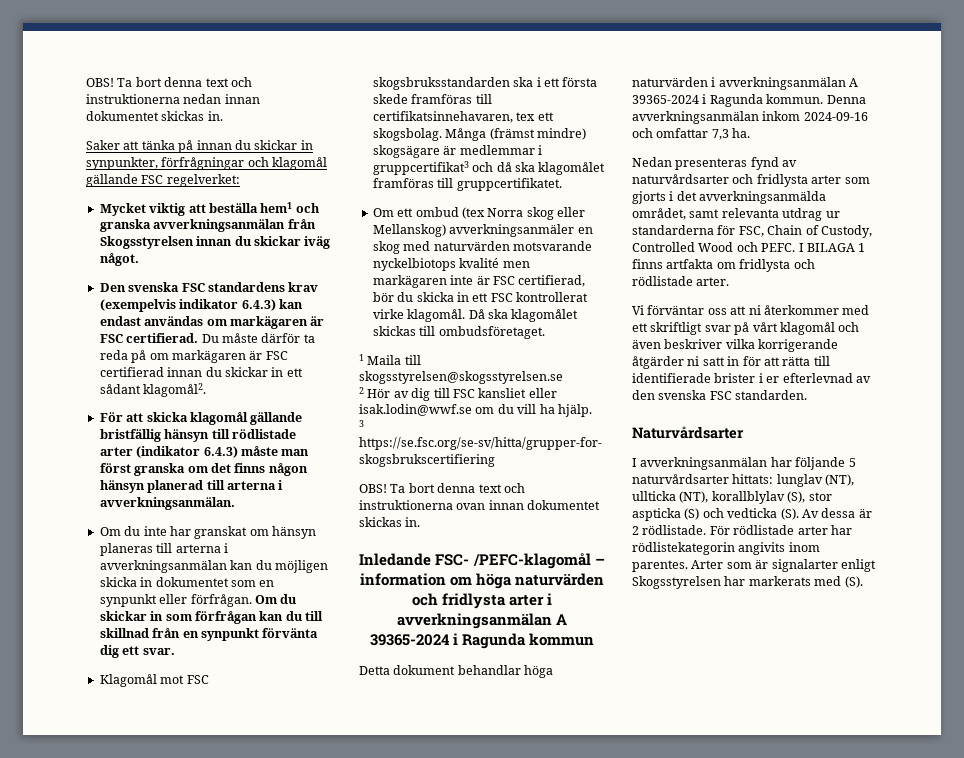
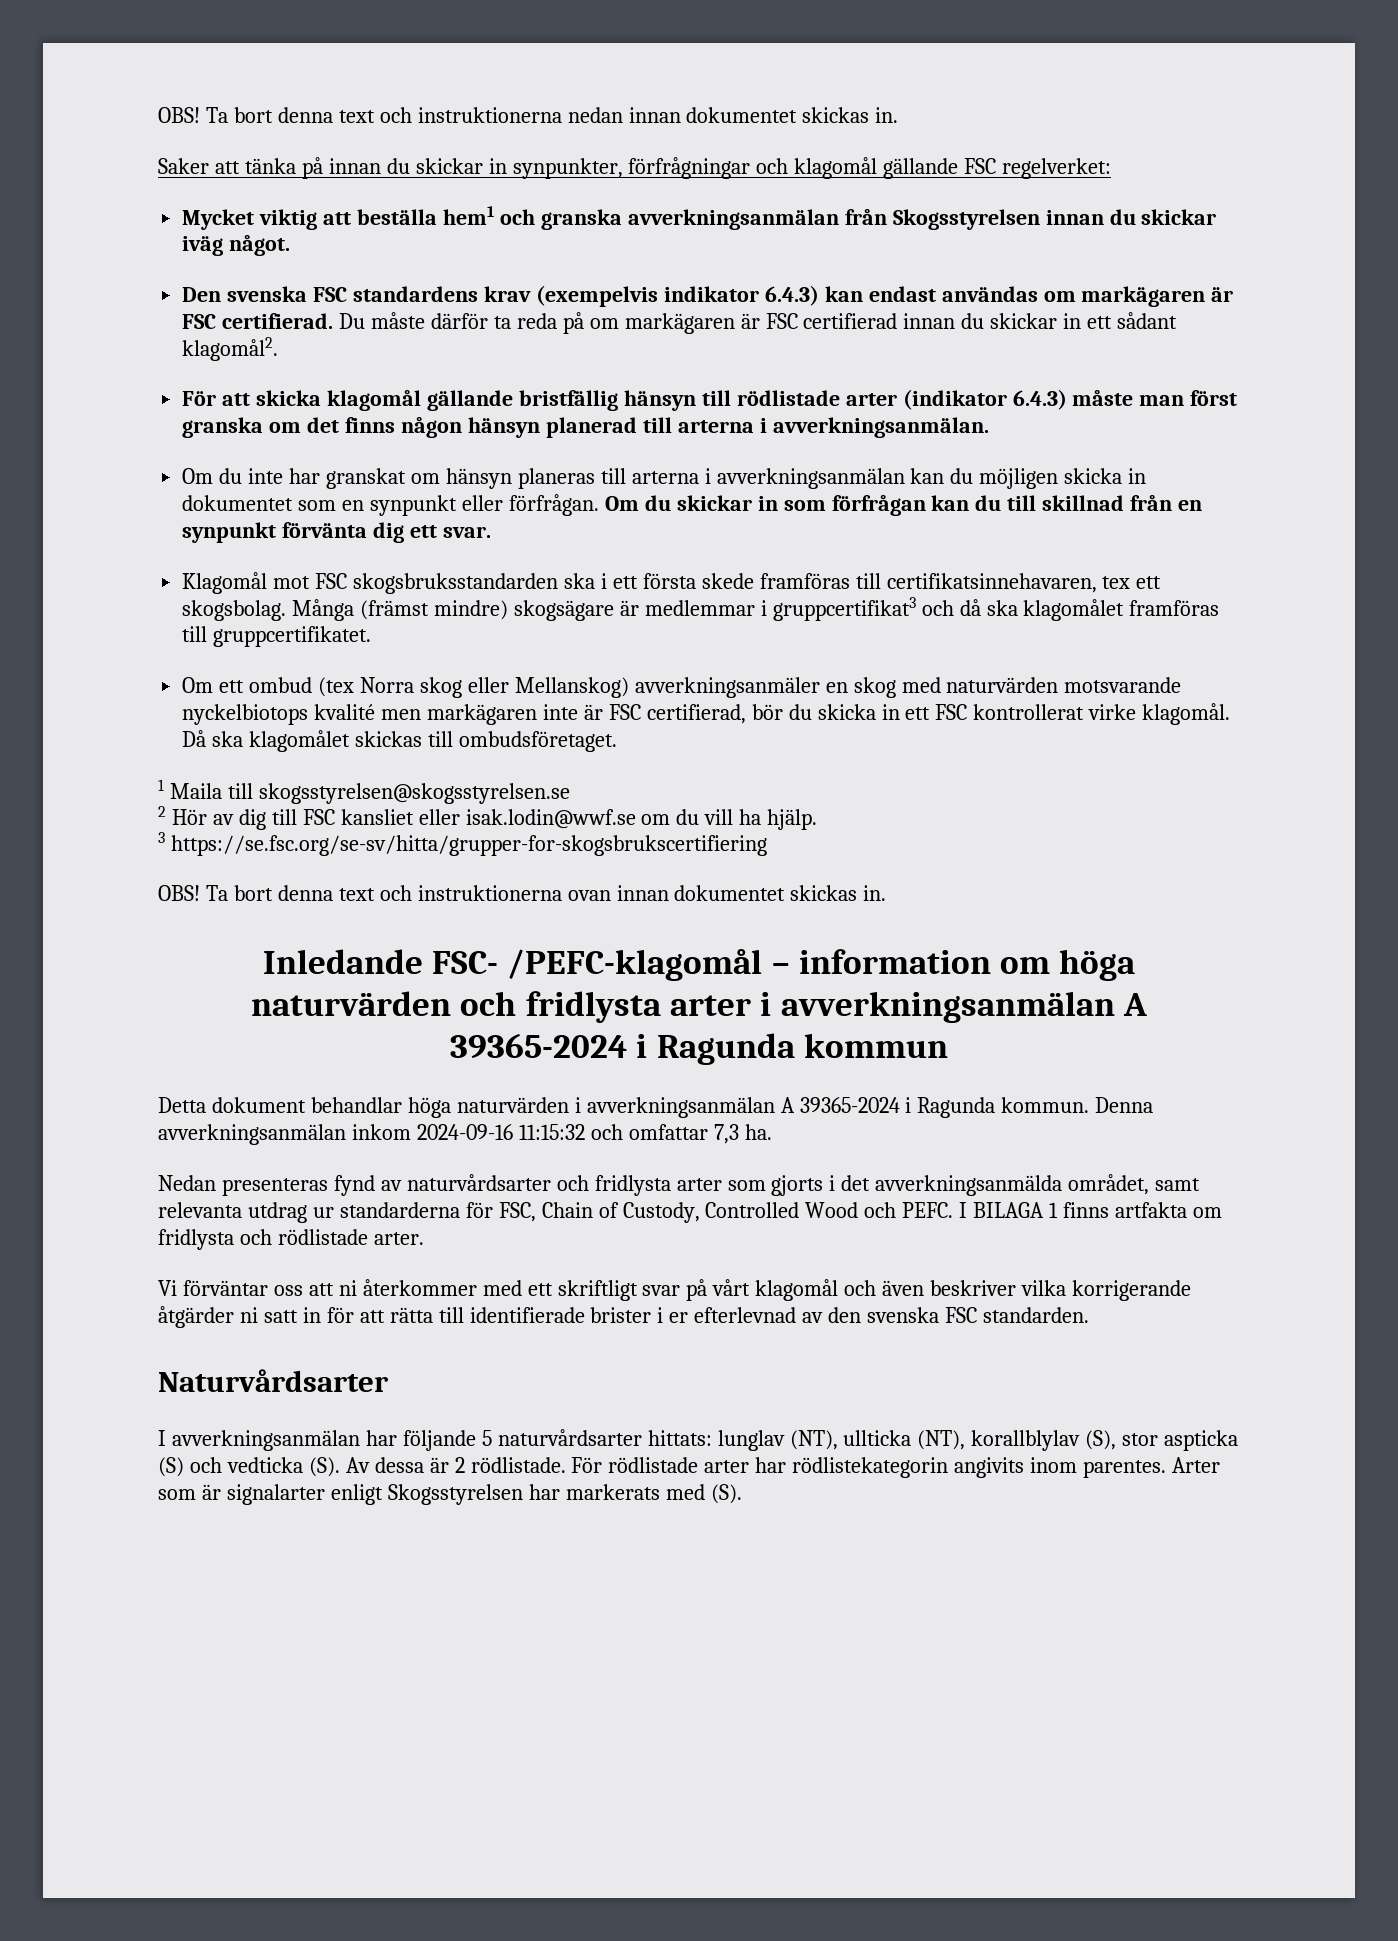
(868, 116) none -> [518,1124,585,1140] 11:15:32

